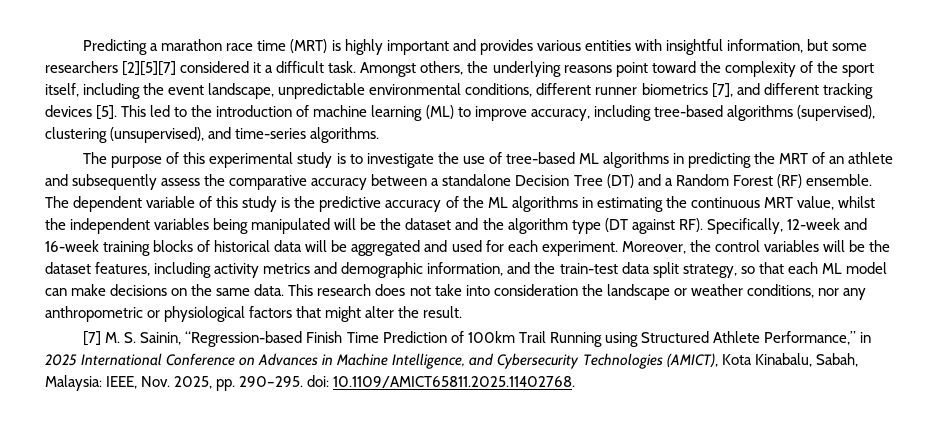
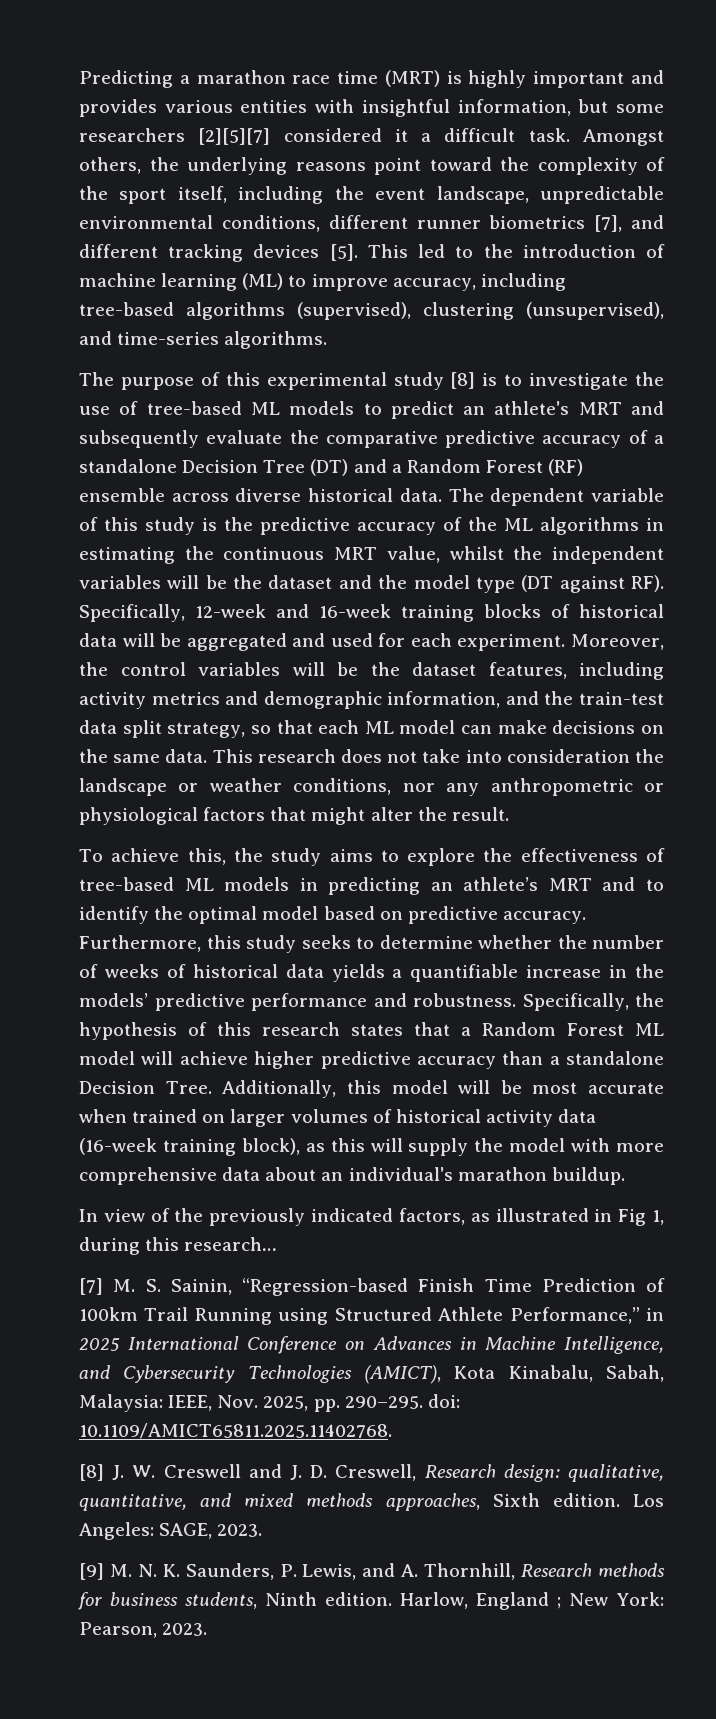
(333, 160) none -> [450,372,476,389] [8]
[602,152,894,168] algorithms in predicting the MRT of an athlete -> [289,401,622,419] models to predict an athlete's MRT
[161,178,201,186] assess -> [206,430,283,444] evaluate
[311,174,428,190] accuracy between -> [445,430,648,448] predictive accuracy of
[805,174,872,186] ensemble. -> [79,488,442,502] ensemble across diverse historical data.
[213,218,331,234] being manipulated -> (161, 582) none
[507,218,568,234] algorithm -> [413,575,470,589] model
(463, 312) none -> [79,848,665,866] [79,877,664,895] [79,906,586,924] [79,935,664,953] [79,964,664,982] [79,993,664,1011] [79,1022,664,1040] [79,1051,664,1069] [79,1080,664,1098] [79,1109,597,1127] [79,1138,664,1156] [79,1167,625,1185] [79,1208,665,1226] [79,1237,278,1255] // To achieve this, the study aims to explore the effectiveness of tree-based ML models in predicting an athlete’s MRT and to identify the optimal model based on predictive accuracy. Furthermore, this study seeks to determine whether the number of weeks of historical data yields a quantifiable increase in the models’ predictive performance and robustness. Specifically, the hypothesis of this research states that a Random Forest ML model will achieve higher predictive accuracy than a standalone Decision Tree. Additionally, this model will be most accurate when trained on larger volumes of historical activity data (16-week training block), as this will supply the model with more comprehensive data about an individual's marathon buildup. // In view of the previously indicated factors, as illustrated in Fig 1, during this research…
(576, 382) none -> [79,1464,664,1482] [79,1493,664,1511] [79,1522,263,1540] [79,1563,666,1580] [78,1592,665,1610] [79,1622,208,1638] // [8] J. W. Creswell and J. D. Creswell, Research design: qualitative, quantitative, and mixed methods approaches, Sixth edition. Los Angeles: SAGE, 2023. // [9] M. N. K. Saunders, P. Lewis, and A. Thornhill, Research methods for business students, Ninth edition. Harlow, England ; New York: Pearson, 2023.

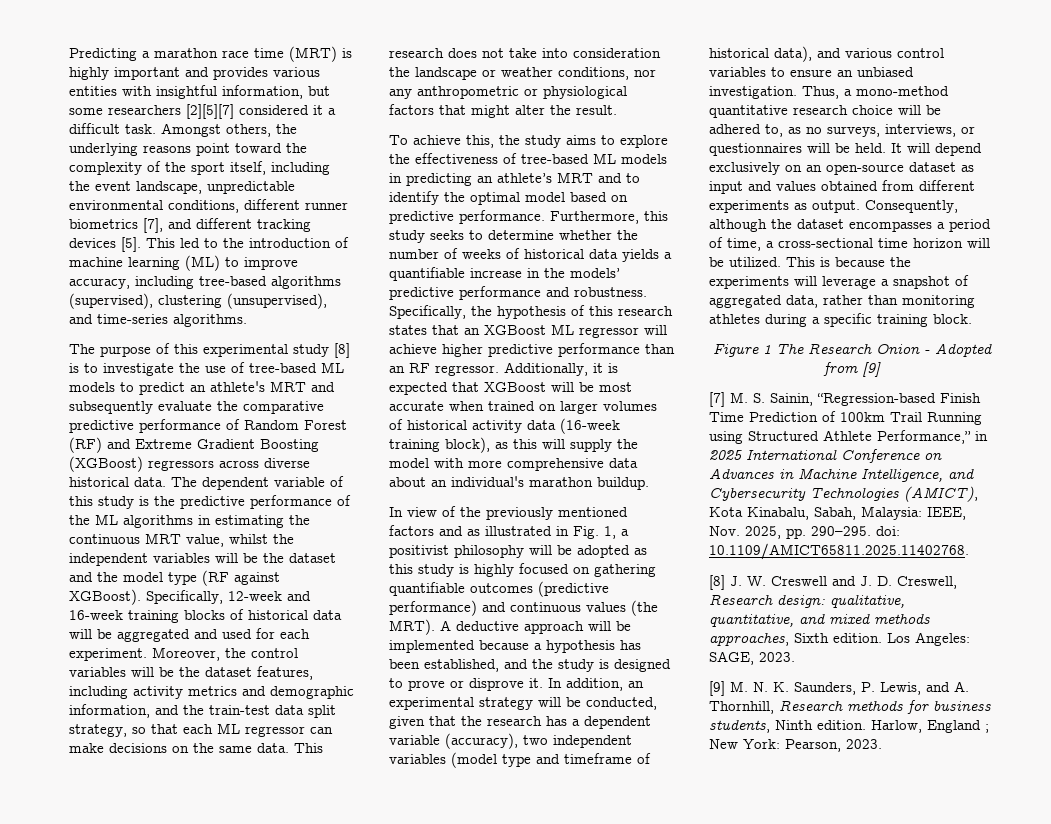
[542,430,664,448] [79,459,584,476] [79,488,165,502] accuracy of a standalone Decision Tree (DT) and a Random Forest (RF) ensemble -> [139,419,347,433] [69,437,319,453] [69,456,214,472] performance of Random Forest (RF) and Extreme Gradient Boosting (XGBoost) regressors
[357,522,436,535] accuracy -> [250,495,332,509] performance
[521,575,664,593] (DT against RF). -> [202,570,280,586] [69,589,141,605] (RF against XGBoost).
[399,720,456,734] model -> [245,726,305,737] regressor
[502,911,586,924] accuracy. -> [459,210,545,224] performance.
[461,1022,664,1036] [79,1051,664,1069] [79,1080,448,1098] a Random Forest ML model will achieve higher predictive accuracy than a standalone Decision Tree. Additionally, this model -> [464,324,667,338] [389,343,675,357] [389,362,618,376] [389,382,546,395] an XGBoost ML regressor will achieve higher predictive performance than an RF regressor. Additionally, it is expected that XGBoost
[311,1208,665,1226] [79,1237,278,1255] indicated factors, as illustrated in Fig 1, during this research… -> [558,507,628,517] [389,525,629,539] [389,545,647,558] [389,563,656,577] [389,581,609,597] [389,600,658,616] [389,619,631,635] [389,640,641,653] [389,659,671,672] [389,678,644,691] [389,697,657,710] [389,716,651,729] [389,733,632,749] [389,752,651,768] [709,46,944,62] [709,67,914,77] [709,86,949,99] [709,105,941,118] [709,124,975,137] [709,143,982,156] [709,162,974,175] [709,180,975,194] [709,200,958,213] [709,219,991,232] [709,237,990,251] [709,257,911,267] [709,275,969,289] [709,295,975,308] [709,313,972,327] [712,343,992,357] [822,362,881,377] mentioned factors and as illustrated in Fig. 1, a positivist philosophy will be adopted as this study is highly focused on gathering quantifiable outcomes (predictive performance) and continuous values (the MRT). A deductive approach will be implemented because a hypothesis has been established, and the study is designed to prove or disprove it. In addition, an experimental strategy will be conducted, given that the research has a dependent variable (accuracy), two independent variables (model type and timeframe of historical data), and various control variables to ensure an unbiased investigation. Thus, a mono-method quantitative research choice will be adhered to, as no surveys, interviews, or questionnaires will be held. It will depend exclusively on an open-source dataset as input and values obtained from different experiments as output. Consequently, although the dataset encompasses a period of time, a cross-sectional time horizon will be utilized. This is because the experiments will leverage a snapshot of aggregated data, rather than monitoring athletes during a specific training block. // Figure 1 The Research Onion - Adopted from [9]

